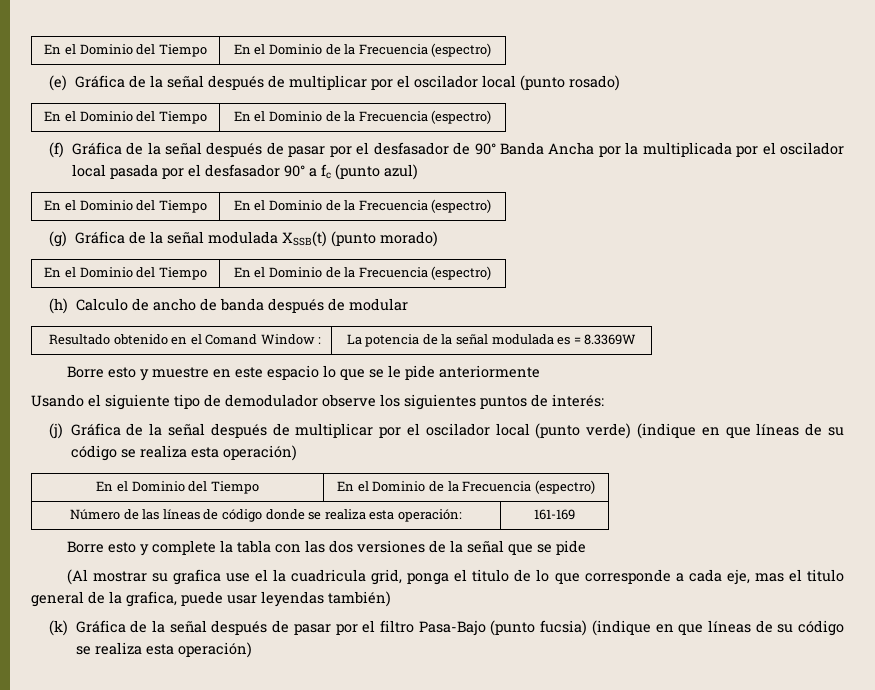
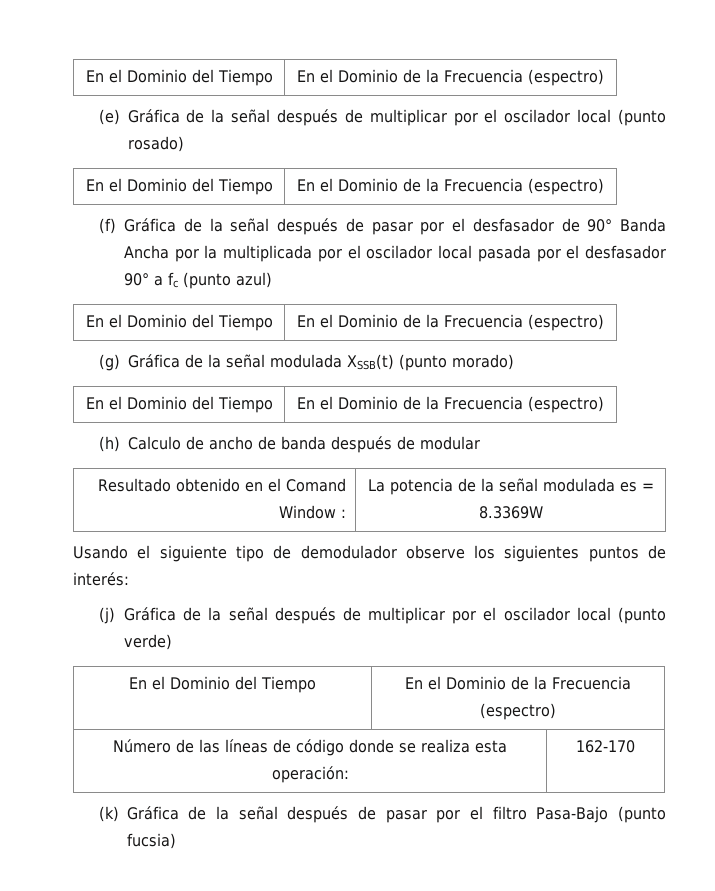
[66,365,540,381] // Borre esto y muestre en este espacio lo que se le pide anteriormente -> (543, 512) none
[637,423,845,439] [70,445,297,461] (indique en que líneas de su código se realiza esta operación) -> (173, 642) none
[534,509,575,520] [66,540,586,556] [66,569,844,585] [31,591,391,607] 161-169 // Borre esto y complete la tabla con las dos versiones de la señal que se pide // (Al mostrar su grafica use el la cuadricula grid, ponga el titulo de lo que corresponde a cada eje, mas el titulo general de la grafica, puede usar leyendas también) -> [576,740,635,753] 162-170
[591,620,845,636] [75,642,252,658] (indique en que líneas de su código se realiza esta operación) -> (176, 841) none

